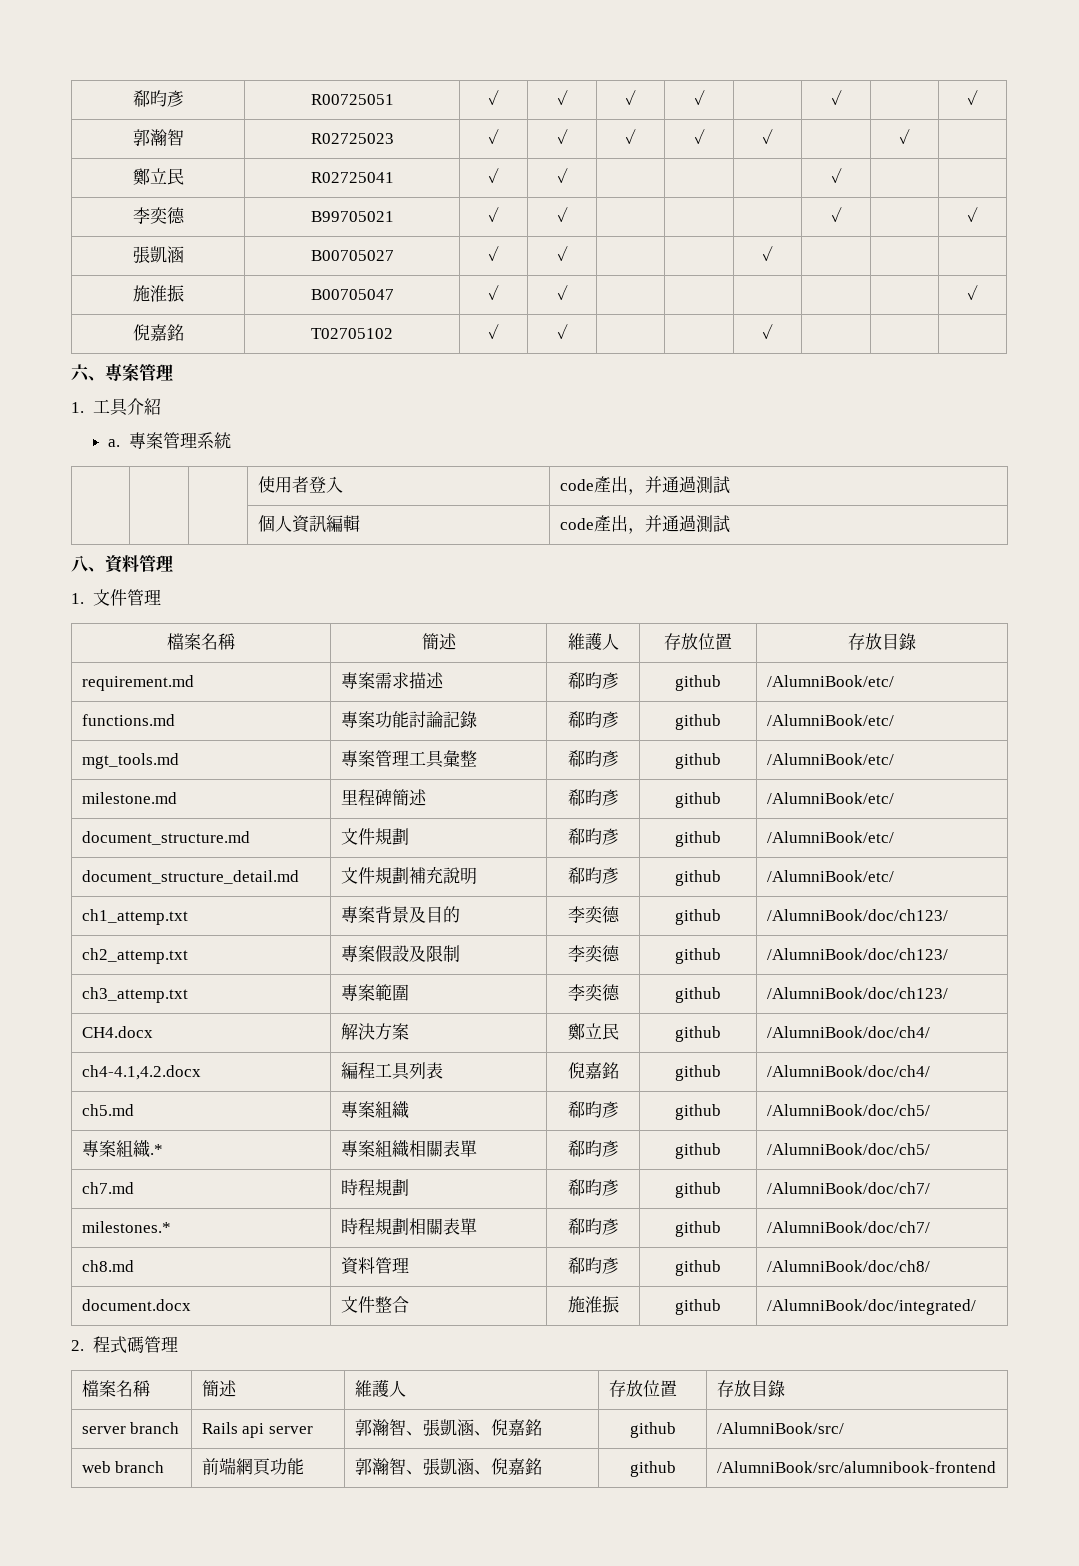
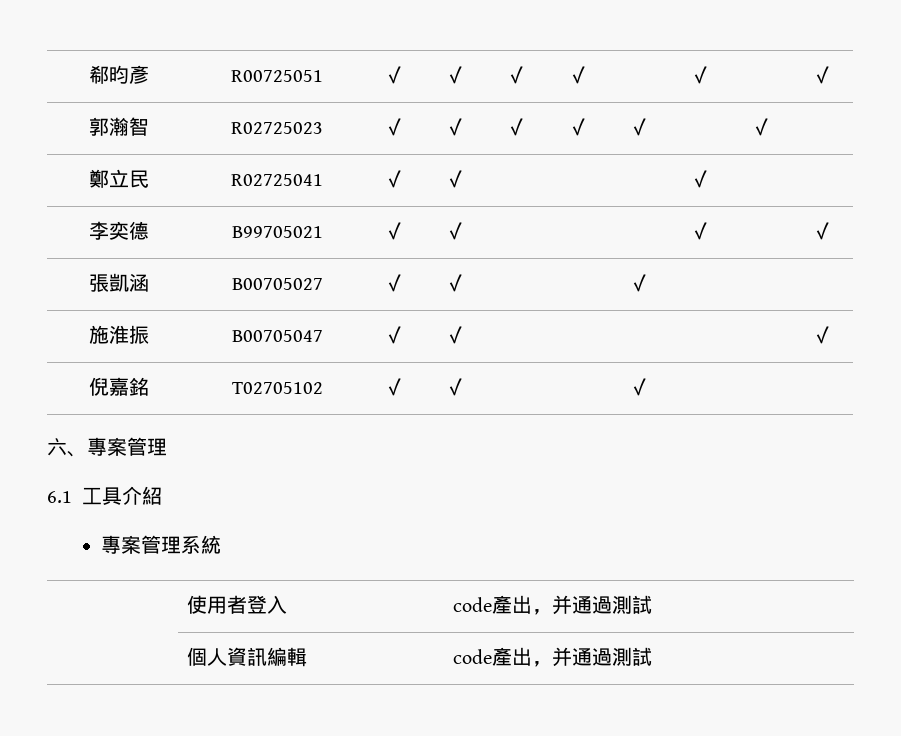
[71,402,84,413] 1. -> [47,491,72,503] 6.1
[108,439,121,447] a. -> (162, 495) none
[71,555,173,573] [71,589,161,606] [167,633,237,650] [421,633,457,650] [567,632,619,650] [664,633,732,650] [848,633,916,650] [81,675,194,691] [340,672,444,689] [567,672,619,689] [675,675,721,691] [766,675,894,687] [81,714,175,726] [340,711,477,728] [567,711,619,728] [675,714,721,730] [766,714,894,726] [81,753,179,769] [340,750,477,768] [567,750,619,767] [675,753,721,769] [766,753,894,765] [81,792,177,804] [340,789,427,806] [567,789,619,806] [675,792,721,808] [766,792,894,804] [81,831,250,845] [340,828,409,845] [567,828,619,845] [675,831,721,847] [766,831,894,843] [81,870,299,884] [340,866,477,885] [567,867,619,884] [675,870,721,886] [766,870,894,882] [81,909,188,925] [340,906,460,924] [567,906,620,923] [675,909,721,925] [766,909,948,921] [81,948,188,964] [340,945,460,962] [567,945,620,962] [675,948,721,964] [766,948,948,960] [81,987,188,1003] [340,984,409,1001] [567,984,620,1001] [675,987,721,1003] [766,987,948,999] [81,1026,153,1038] [340,1023,409,1040] [567,1023,619,1040] [675,1026,721,1042] [766,1026,930,1038] [81,1065,201,1080] [340,1062,443,1080] [567,1062,619,1080] [675,1065,721,1081] [766,1065,930,1077] [81,1104,134,1116] [340,1101,409,1118] [567,1101,619,1118] [675,1104,721,1120] [766,1104,930,1116] [81,1140,163,1157] [340,1140,477,1157] [567,1140,619,1157] [675,1143,721,1159] [766,1143,930,1155] [81,1182,134,1194] [340,1179,409,1196] [567,1179,619,1196] [675,1182,721,1198] [766,1182,930,1194] [81,1221,171,1233] [340,1218,477,1235] [567,1218,619,1235] [675,1221,721,1237] [766,1221,930,1233] [81,1260,134,1272] [340,1257,409,1275] [567,1257,619,1274] [675,1260,721,1276] [766,1260,930,1272] [81,1299,191,1311] [340,1296,409,1313] [567,1295,619,1313] [675,1299,721,1315] [766,1299,976,1315] [71,1336,178,1354] [81,1380,151,1397] [201,1380,237,1397] [354,1379,406,1397] [608,1380,677,1397] [716,1380,785,1397] [81,1422,180,1434] [201,1422,314,1438] [354,1419,542,1437] [629,1422,676,1438] [716,1422,844,1434] [81,1461,165,1473] [201,1457,304,1476] [354,1458,542,1476] [629,1461,676,1477] [716,1461,996,1473] // 八、資料管理 // 1.文件管理 // 檔案名稱 | 簡述 | 維護人 | 存放位置 | 存放目錄 // requirement.md | 專案需求描述 | 郗昀彥 | github | /AlumniBook/etc/ // functions.md | 專案功能討論記錄 | 郗昀彥 | github | /AlumniBook/etc/ // mgt_tools.md | 專案管理工具彙整 | 郗昀彥 | github | /AlumniBook/etc/ // milestone.md | 里程碑簡述 | 郗昀彥 | github | /AlumniBook/etc/ // document_structure.md | 文件規劃 | 郗昀彥 | github | /AlumniBook/etc/ // document_structure_detail.md | 文件規劃補充說明 | 郗昀彥 | github | /AlumniBook/etc/ // ch1_attemp.txt | 專案背景及目的 | 李奕德 | github | /AlumniBook/doc/ch123/ // ch2_attemp.txt | 專案假設及限制 | 李奕德 | github | /AlumniBook/doc/ch123/ // ch3_attemp.txt | 專案範圍 | 李奕德 | github | /AlumniBook/doc/ch123/ // CH4.docx | 解決方案 | 鄭立民 | github | /AlumniBook/doc/ch4/ // ch4-4.1,4.2.docx | 編程工具列表 | 倪嘉銘 | github | /AlumniBook/doc/ch4/ // ch5.md | 專案組織 | 郗昀彥 | github | /AlumniBook/doc/ch5/ // 專案組織.* | 專案組織相關表單 | 郗昀彥 | github | /AlumniBook/doc/ch5/ // ch7.md | 時程規劃 | 郗昀彥 | github | /AlumniBook/doc/ch7/ // milestones.* | 時程規劃相關表單 | 郗昀彥 | github | /AlumniBook/doc/ch7/ // ch8.md | 資料管理 | 郗昀彥 | github | /AlumniBook/doc/ch8/ // document.docx | 文件整合 | 施淮振 | github | /AlumniBook/doc/integrated/ // 2.程式碼管理 // 檔案名稱 | 簡述 | 維護人 | 存放位置 | 存放目錄 // server branch | Rails api server | 郭瀚智、張凱涵、倪嘉銘 | github | /AlumniBook/src/ // web branch | 前端網頁功能 | 郭瀚智、張凱涵、倪嘉銘 | github | /AlumniBook/src/alumnibook-frontend -> (653, 656) none

